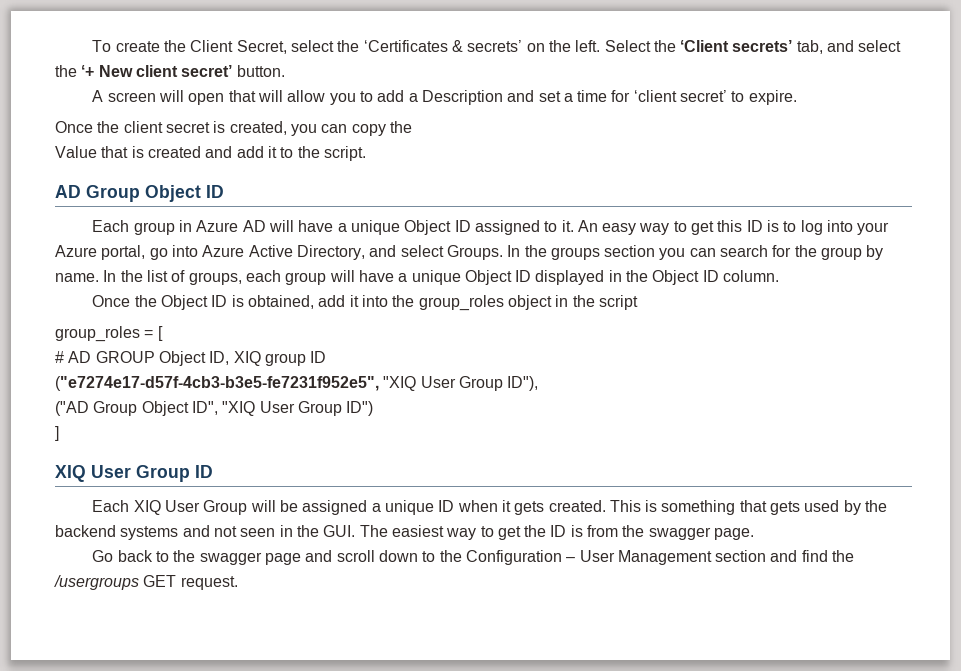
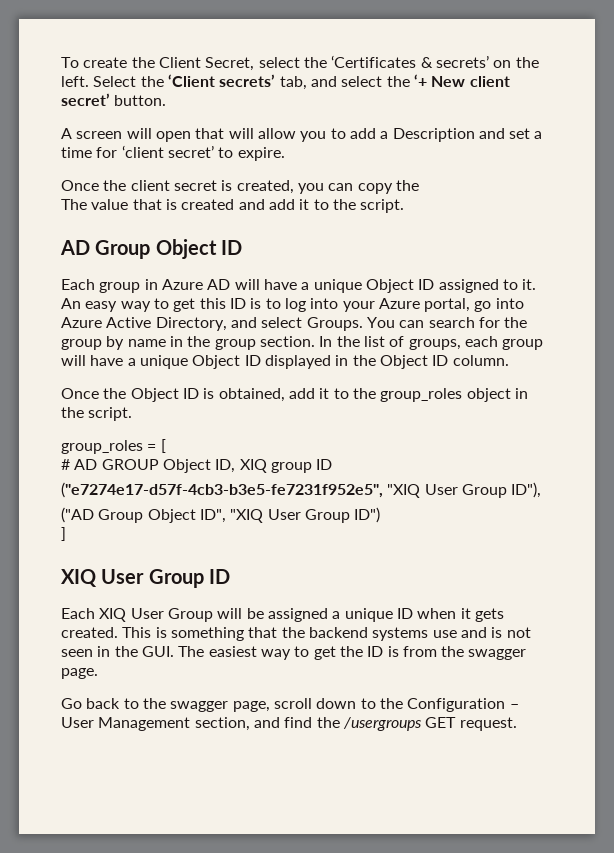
[55,146,97,158] Value -> [61,199,129,210] The value
[507,245,686,260] In the groups section you -> [366,317,395,328] You
[55,273,99,282] name. -> [127,336,315,350] name in the group section.
[361,295,388,307] into -> [333,388,349,399] to
[598,295,638,310] script -> [88,407,133,421] script.
[770,500,888,515] [55,525,210,540] gets used by the backend systems and -> [281,627,503,641] the backend systems use and is
[264,550,333,565] page and -> [232,701,270,712] page,
[715,550,767,562] section -> [194,717,250,731] section,

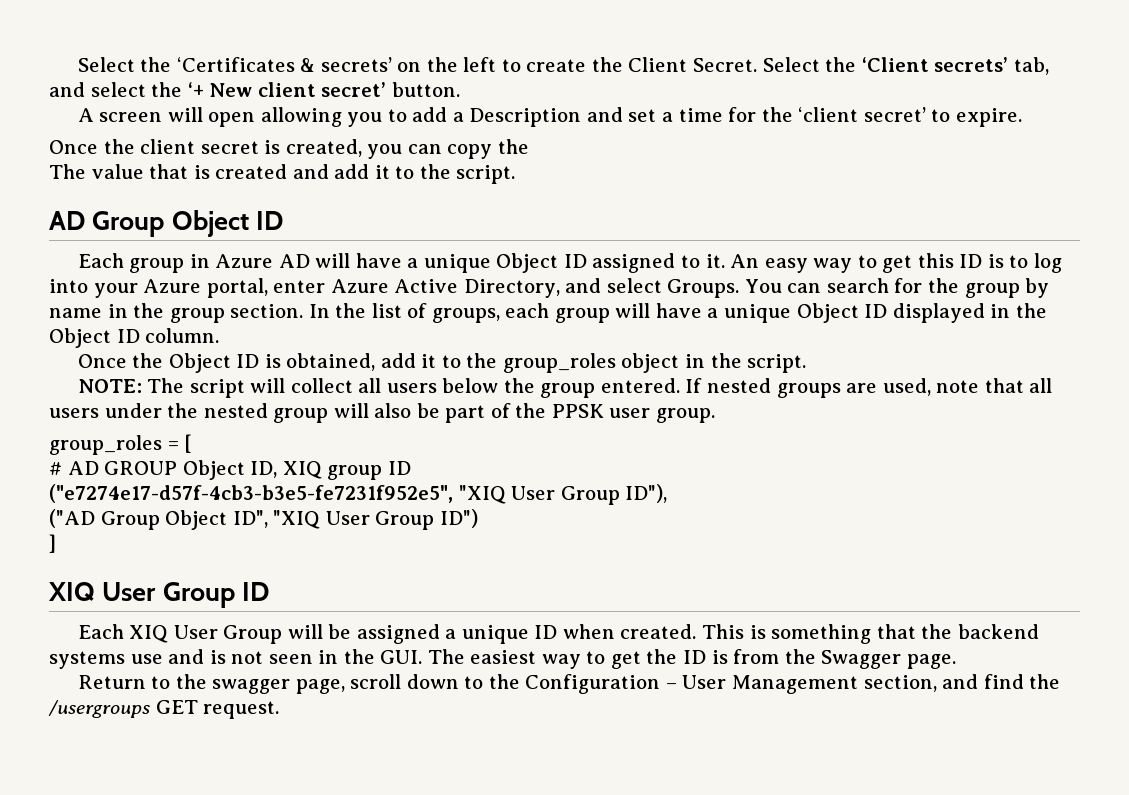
[61,57,300,71] To create the Client Secret, select -> [77,57,135,72] Select
[61,76,89,87] left. -> [463,57,758,72] left to create the Client Secret.
[195,128,296,139] that will allow -> [260,107,342,127] allowing
(118, 152) none -> [761,107,793,122] the
[474,298,524,312] go into -> [273,280,326,293] enter
(133, 414) none -> [77,378,1053,398] [49,403,715,423] // NOTE: The script will collect all users below the group entered. If nested groups are used, note that all users under the nested group will also be part of the PPSK user group.
[460,608,504,622] it gets -> (615, 631) none
[468,649,527,660] swagger -> [821,650,902,669] Swagger
[61,698,121,709] Go back -> [77,675,146,689] Return

